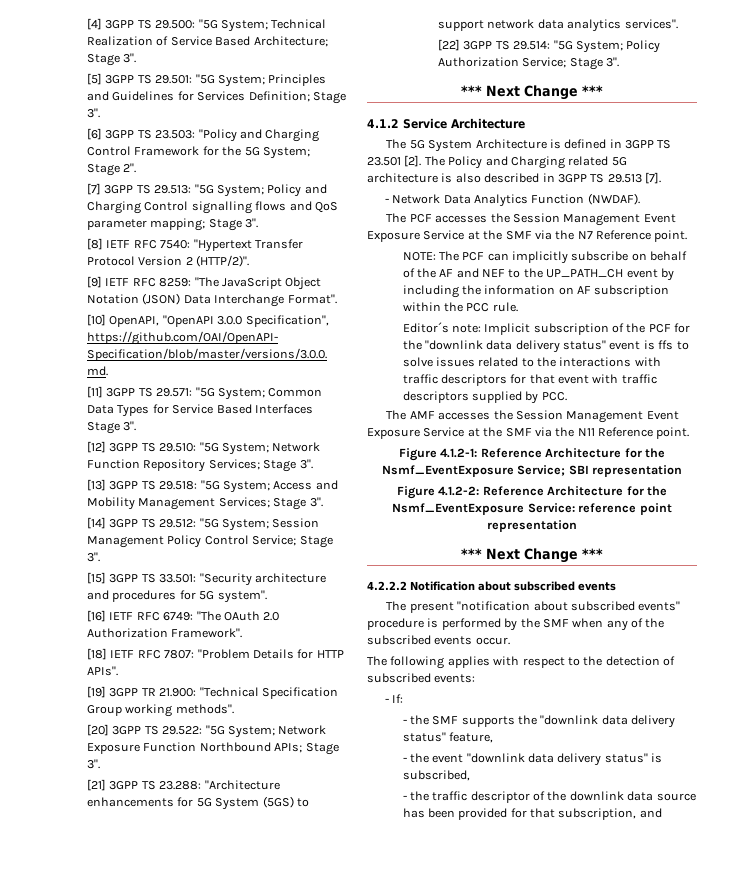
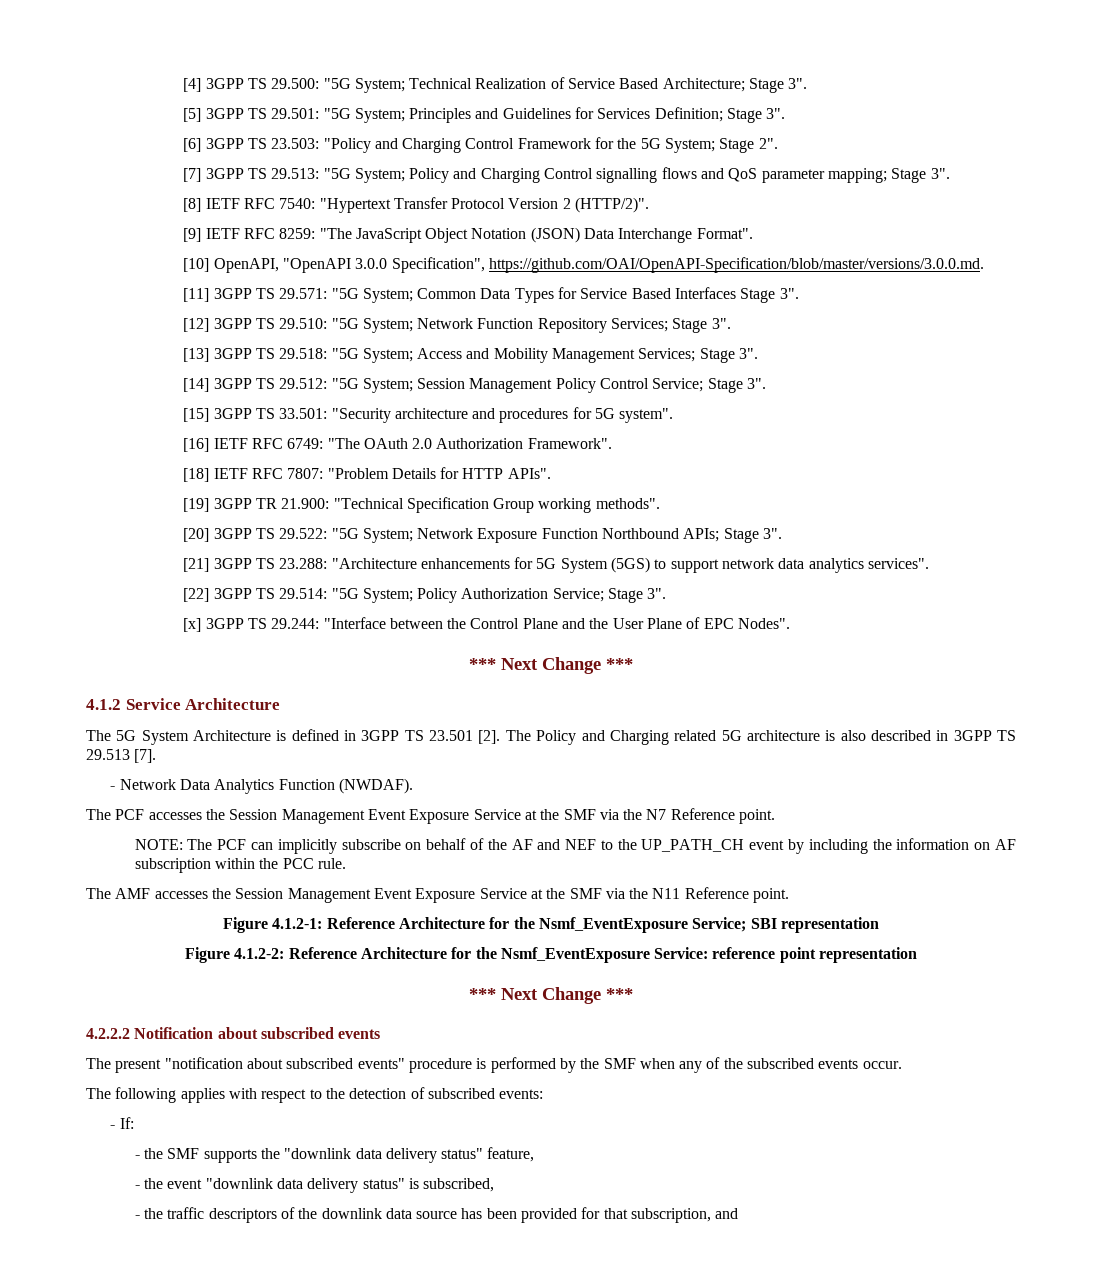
(620, 62) none -> [183,617,791,632] // [x] 3GPP TS 29.244: "Interface between the Control Plane and the User Plane of EPC Nodes".
[402,322,691,335] [402,340,689,353] [402,357,661,367] [402,374,657,386] [402,391,567,404] // Editor´s note: Implicit subscription of the PCF for the "downlink data delivery status" event is ffs to solve issues related to the interactions with traffic descriptors for that event with traffic descriptors supplied by PCC. -> (346, 863) none
[470,791,530,803] descriptor -> [208,1208,277,1223] descriptors

